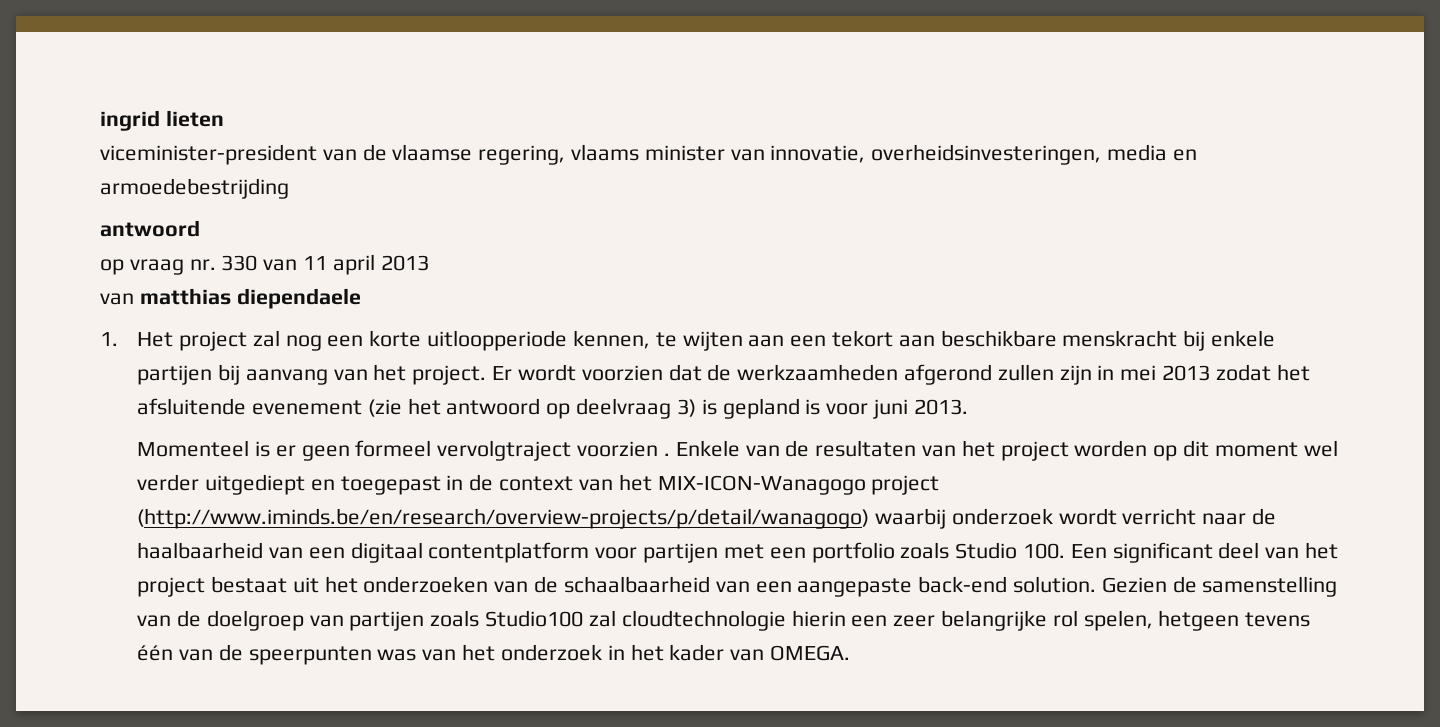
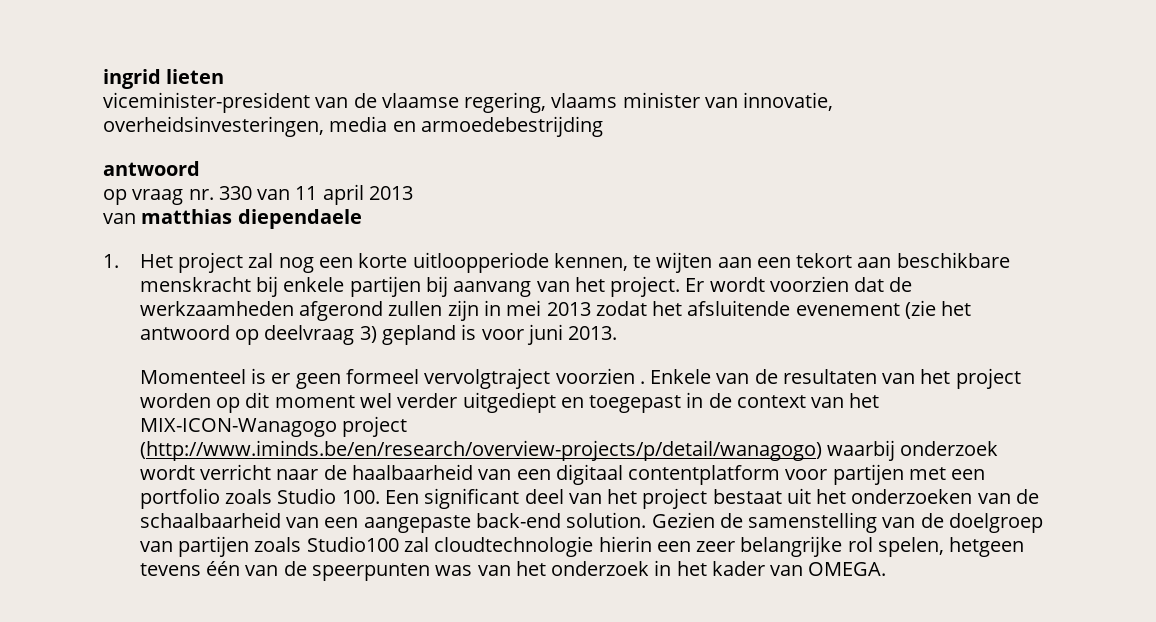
[701,399,717,415] is -> (377, 334) none

